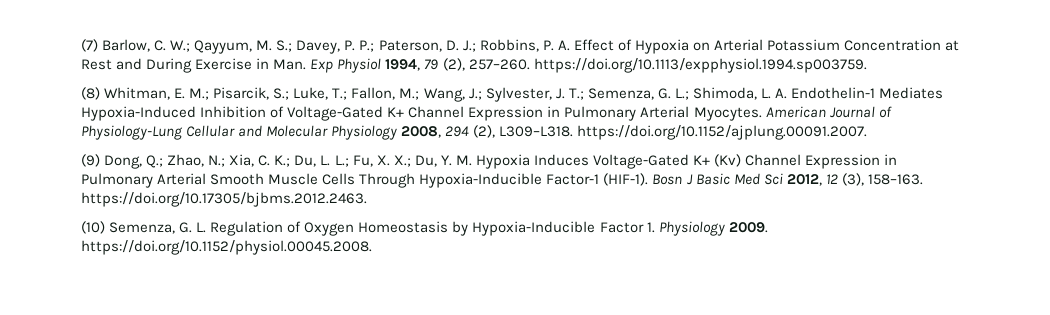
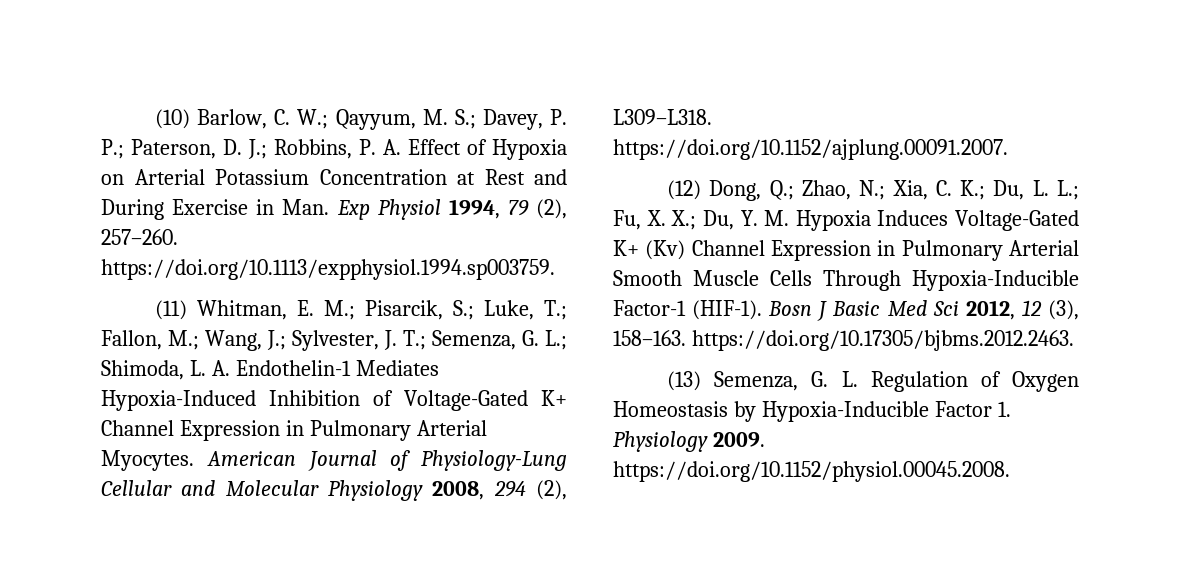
[81,39,98,52] (7) -> [155,109,191,129] (10)
[81,87,100,100] (8) -> [155,300,188,320] (11)
[81,154,100,167] (9) -> [667,180,702,200] (12)
[81,221,105,234] (10) -> [667,371,702,391] (13)

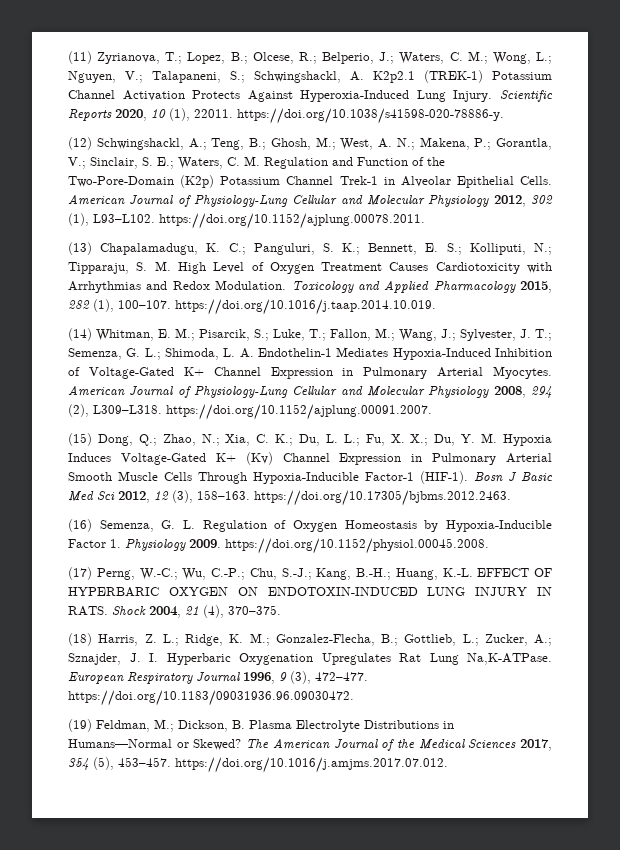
[155,109,568,130] [101,139,567,160] [101,169,567,185] [101,199,567,220] [101,229,178,245] [101,259,555,280] [155,300,188,320] (10) Barlow, C. W.; Qayyum, M. S.; Davey, P. P.; Paterson, D. J.; Robbins, P. A. Effect of Hypoxia on Arterial Potassium Concentration at Rest and During Exercise in Man. Exp Physiol 1994, 79 (2), 257–260. https://doi.org/10.1113/expphysiol.1994.sp003759. // (11) -> [68,51,552,64] [68,70,552,83] [68,90,553,102] [68,108,504,124] [68,137,552,150] [68,156,445,169] [68,175,552,188] [68,194,553,207] [68,213,425,229] [68,242,552,255] [68,261,552,274] [68,280,552,293] [68,299,436,315] [68,328,92,341] (11) Zyrianova, T.; Lopez, B.; Olcese, R.; Belperio, J.; Waters, C. M.; Wong, L.; Nguyen, V.; Talapaneni, S.; Schwingshackl, A. K2p2.1 (TREK-1) Potassium Channel Activation Protects Against Hyperoxia-Induced Lung Injury. Scientific Reports 2020, 10 (1), 22011. https://doi.org/10.1038/s41598-020-78886-y. // (12) Schwingshackl, A.; Teng, B.; Ghosh, M.; West, A. N.; Makena, P.; Gorantla, V.; Sinclair, S. E.; Waters, C. M. Regulation and Function of the Two-Pore-Domain (K2p) Potassium Channel Trek-1 in Alveolar Epithelial Cells. American Journal of Physiology-Lung Cellular and Molecular Physiology 2012, 302 (1), L93–L102. https://doi.org/10.1152/ajplung.00078.2011. // (13) Chapalamadugu, K. C.; Panguluri, S. K.; Bennett, E. S.; Kolliputi, N.; Tipparaju, S. M. High Level of Oxygen Treatment Causes Cardiotoxicity with Arrhythmias and Redox Modulation. Toxicology and Applied Pharmacology 2015, 282 (1), 100–107. https://doi.org/10.1016/j.taap.2014.10.019. // (14)
[667,180,702,200] (12) -> [68,433,92,446] (15)
[667,371,702,391] (13) -> [68,519,92,532] (16)
(1010, 471) none -> [68,567,552,580] [68,587,552,597] [68,605,281,618] [68,633,552,646] [68,653,552,665] [68,671,368,684] [68,690,354,706] [68,719,454,732] [68,738,552,751] [68,757,448,773] // (17) Perng, W.-C.; Wu, C.-P.; Chu, S.-J.; Kang, B.-H.; Huang, K.-L. EFFECT OF HYPERBARIC OXYGEN ON ENDOTOXIN-INDUCED LUNG INJURY IN RATS. Shock 2004, 21 (4), 370–375. // (18) Harris, Z. L.; Ridge, K. M.; Gonzalez-Flecha, B.; Gottlieb, L.; Zucker, A.; Sznajder, J. I. Hyperbaric Oxygenation Upregulates Rat Lung Na,K-ATPase. European Respiratory Journal 1996, 9 (3), 472–477. https://doi.org/10.1183/09031936.96.09030472. // (19) Feldman, M.; Dickson, B. Plasma Electrolyte Distributions in Humans—Normal or Skewed? The American Journal of the Medical Sciences 2017, 354 (5), 453–457. https://doi.org/10.1016/j.amjms.2017.07.012.

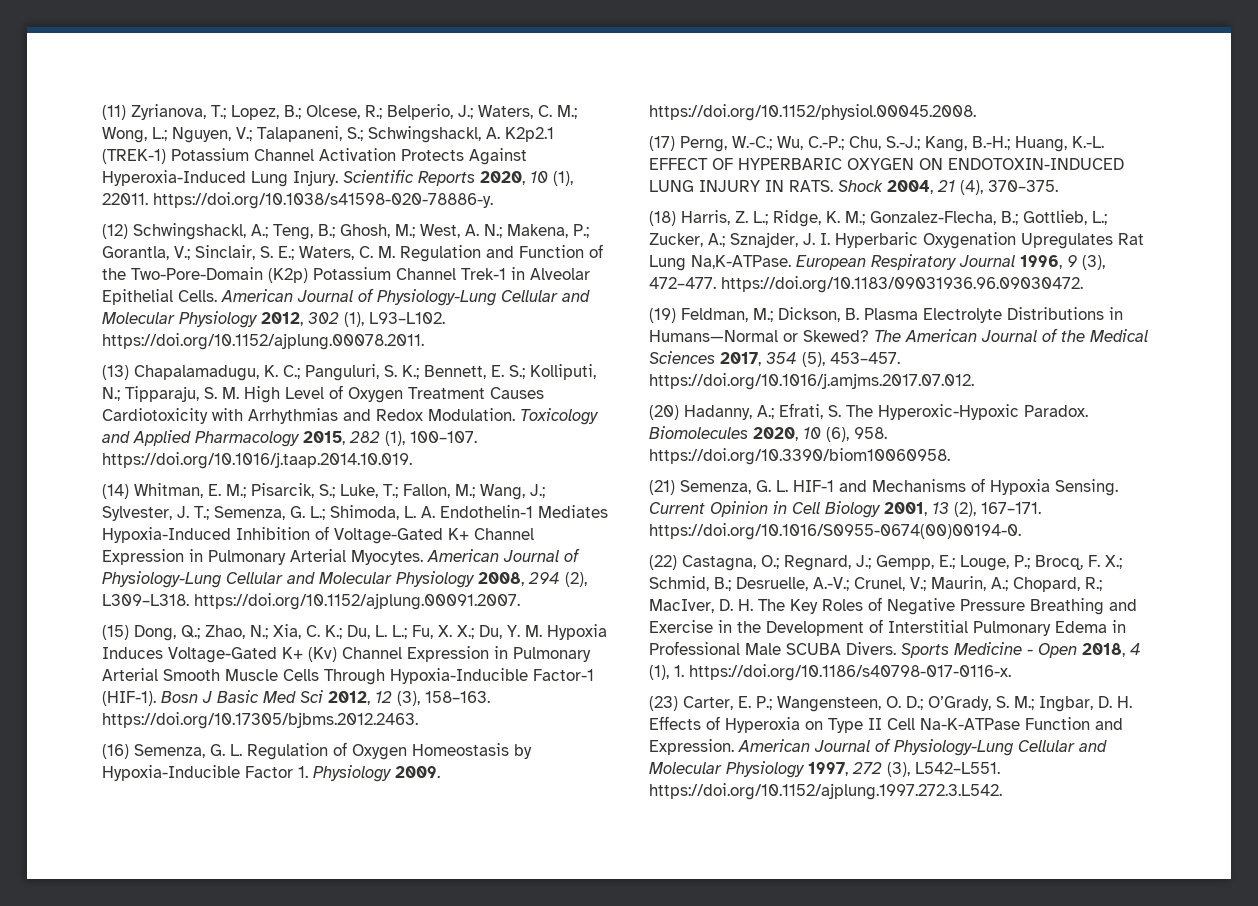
(448, 765) none -> [649,403,1088,420] [649,426,887,442] [649,448,950,465] [649,478,1118,496] [649,501,1041,518] [649,523,1021,540] [649,555,1122,571] [649,576,1102,592] [649,597,1137,615] [649,619,1126,636] [649,641,1141,658] [649,664,1011,681] [649,696,1132,712] [649,716,1123,733] [649,738,1107,756] [649,761,1000,778] [649,783,1002,800] // (20) Hadanny, A.; Efrati, S. The Hyperoxic-Hypoxic Paradox. Biomolecules 2020, 10 (6), 958. https://doi.org/10.3390/biom10060958. // (21) Semenza, G. L. HIF-1 and Mechanisms of Hypoxia Sensing. Current Opinion in Cell Biology 2001, 13 (2), 167–171. https://doi.org/10.1016/S0955-0674(00)00194-0. // (22) Castagna, O.; Regnard, J.; Gempp, E.; Louge, P.; Brocq, F. X.; Schmid, B.; Desruelle, A.-V.; Crunel, V.; Maurin, A.; Chopard, R.; MacIver, D. H. The Key Roles of Negative Pressure Breathing and Exercise in the Development of Interstitial Pulmonary Edema in Professional Male SCUBA Divers. Sports Medicine - Open 2018, 4 (1), 1. https://doi.org/10.1186/s40798-017-0116-x. // (23) Carter, E. P.; Wangensteen, O. D.; O’Grady, S. M.; Ingbar, D. H. Effects of Hyperoxia on Type II Cell Na-K-ATPase Function and Expression. American Journal of Physiology-Lung Cellular and Molecular Physiology 1997, 272 (3), L542–L551. https://doi.org/10.1152/ajplung.1997.272.3.L542.

